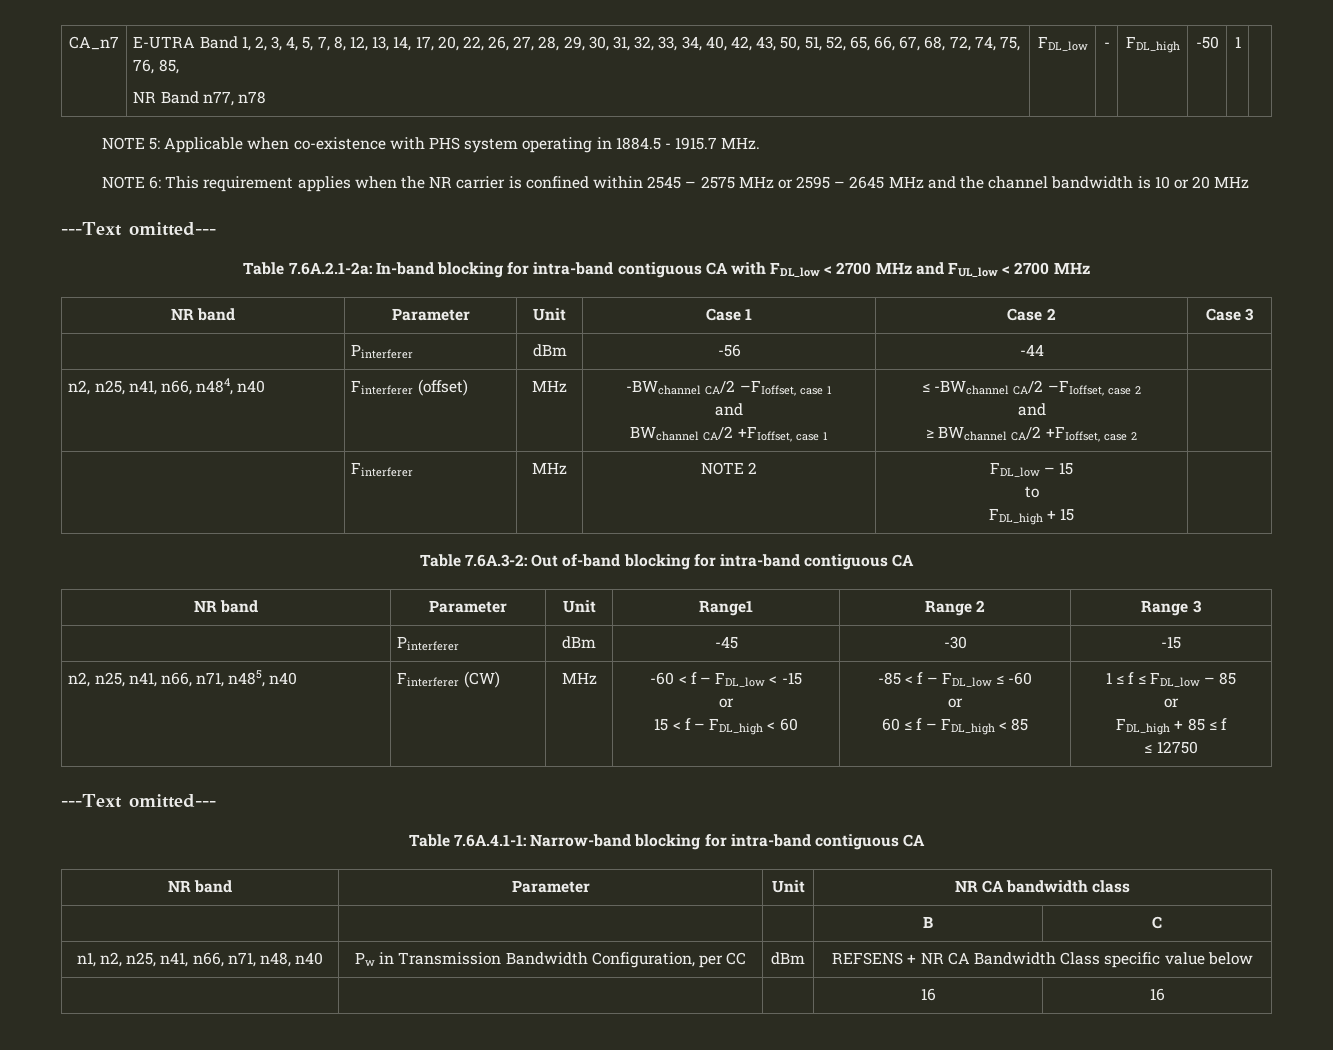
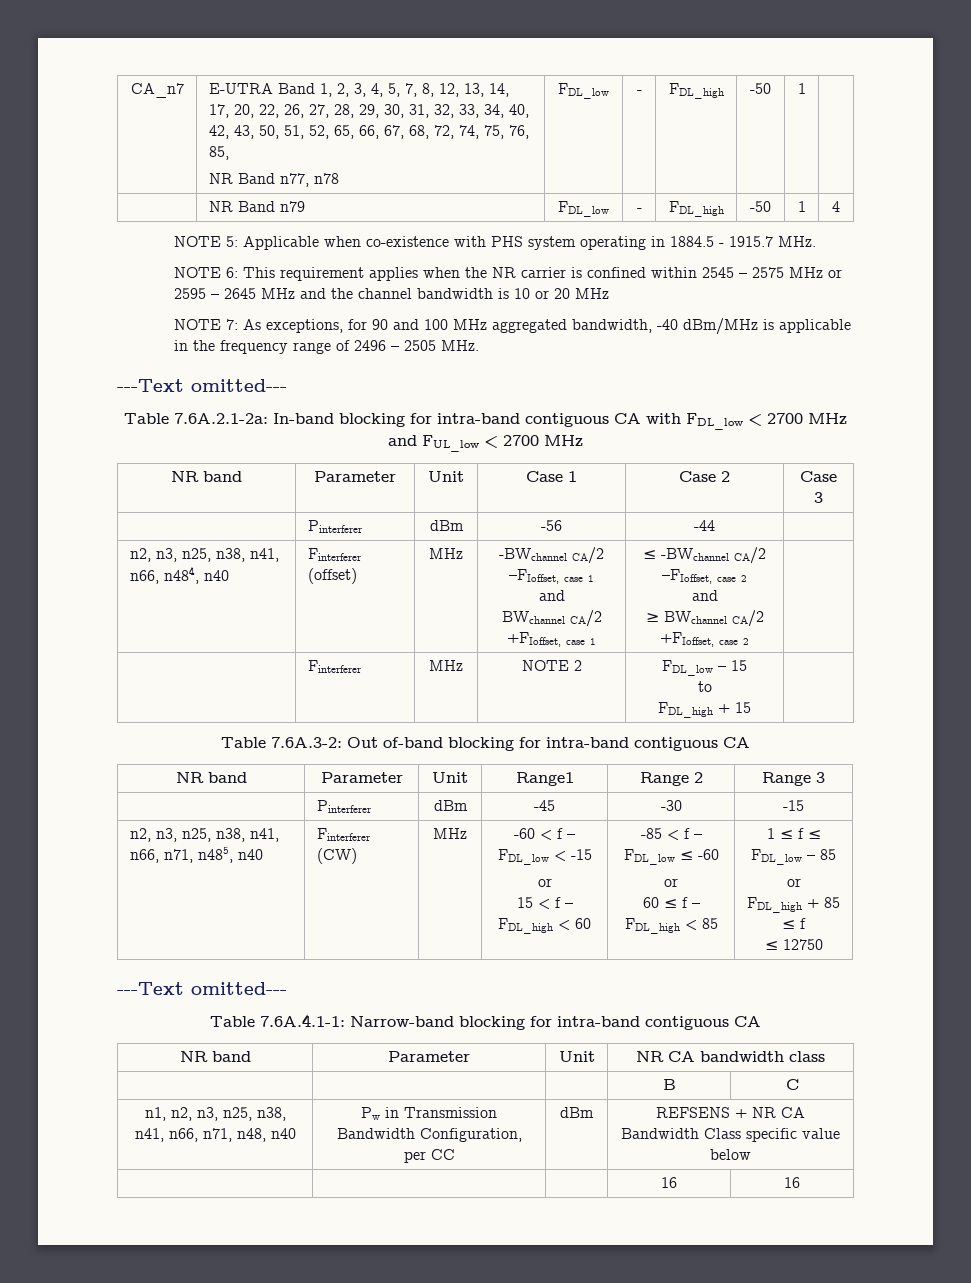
(1241, 42) none -> [208,201,305,212] [558,201,609,217] [636,208,642,212] [668,201,724,217] [750,201,771,212] [797,201,806,212] [832,201,840,212] // | NR Band n79 | FDL_low | - | FDL_high | -50 | 1 | 4
(1250, 182) none -> [174,318,852,335] [174,340,480,354] // NOTE 7: As exceptions, for 90 and 100 MHz aggregated bandwidth, -40 dBm/MHz is applicable in the frequency range of 2496 – 2505 MHz.
[94,380,125,395] n25, -> [155,548,245,562] n3, n25, n38,
[94,672,125,687] n25, -> [155,828,245,842] n3, n25, n38,
[126,952,157,967] n25, -> [196,1107,286,1121] n3, n25, n38,

